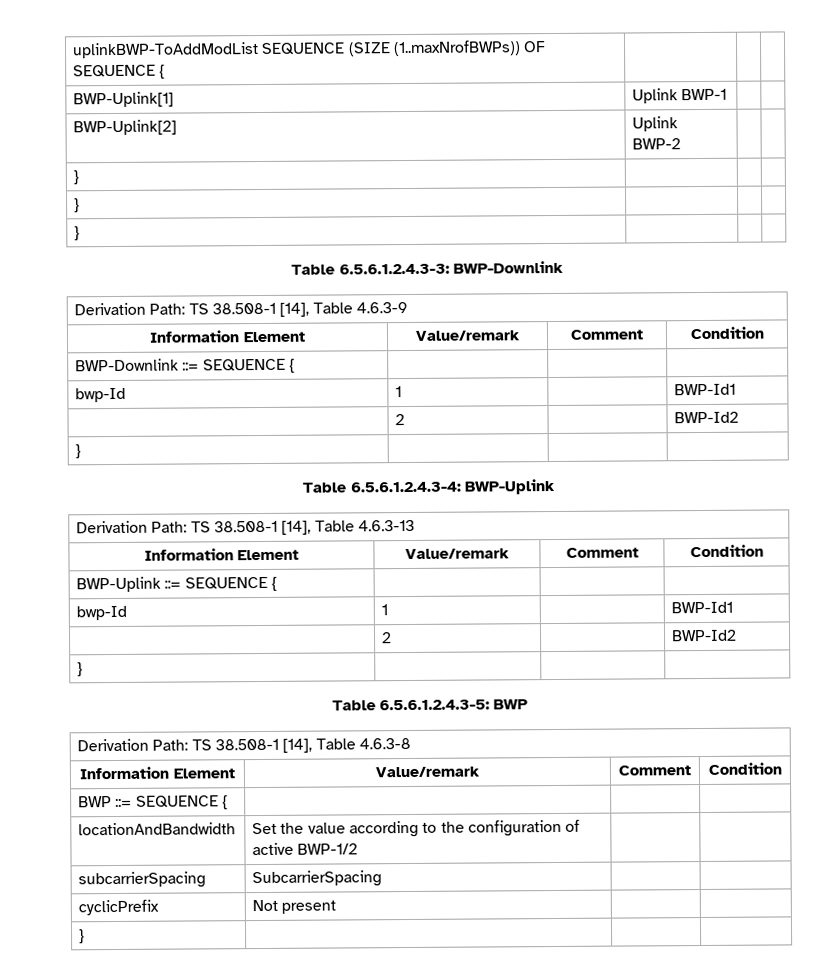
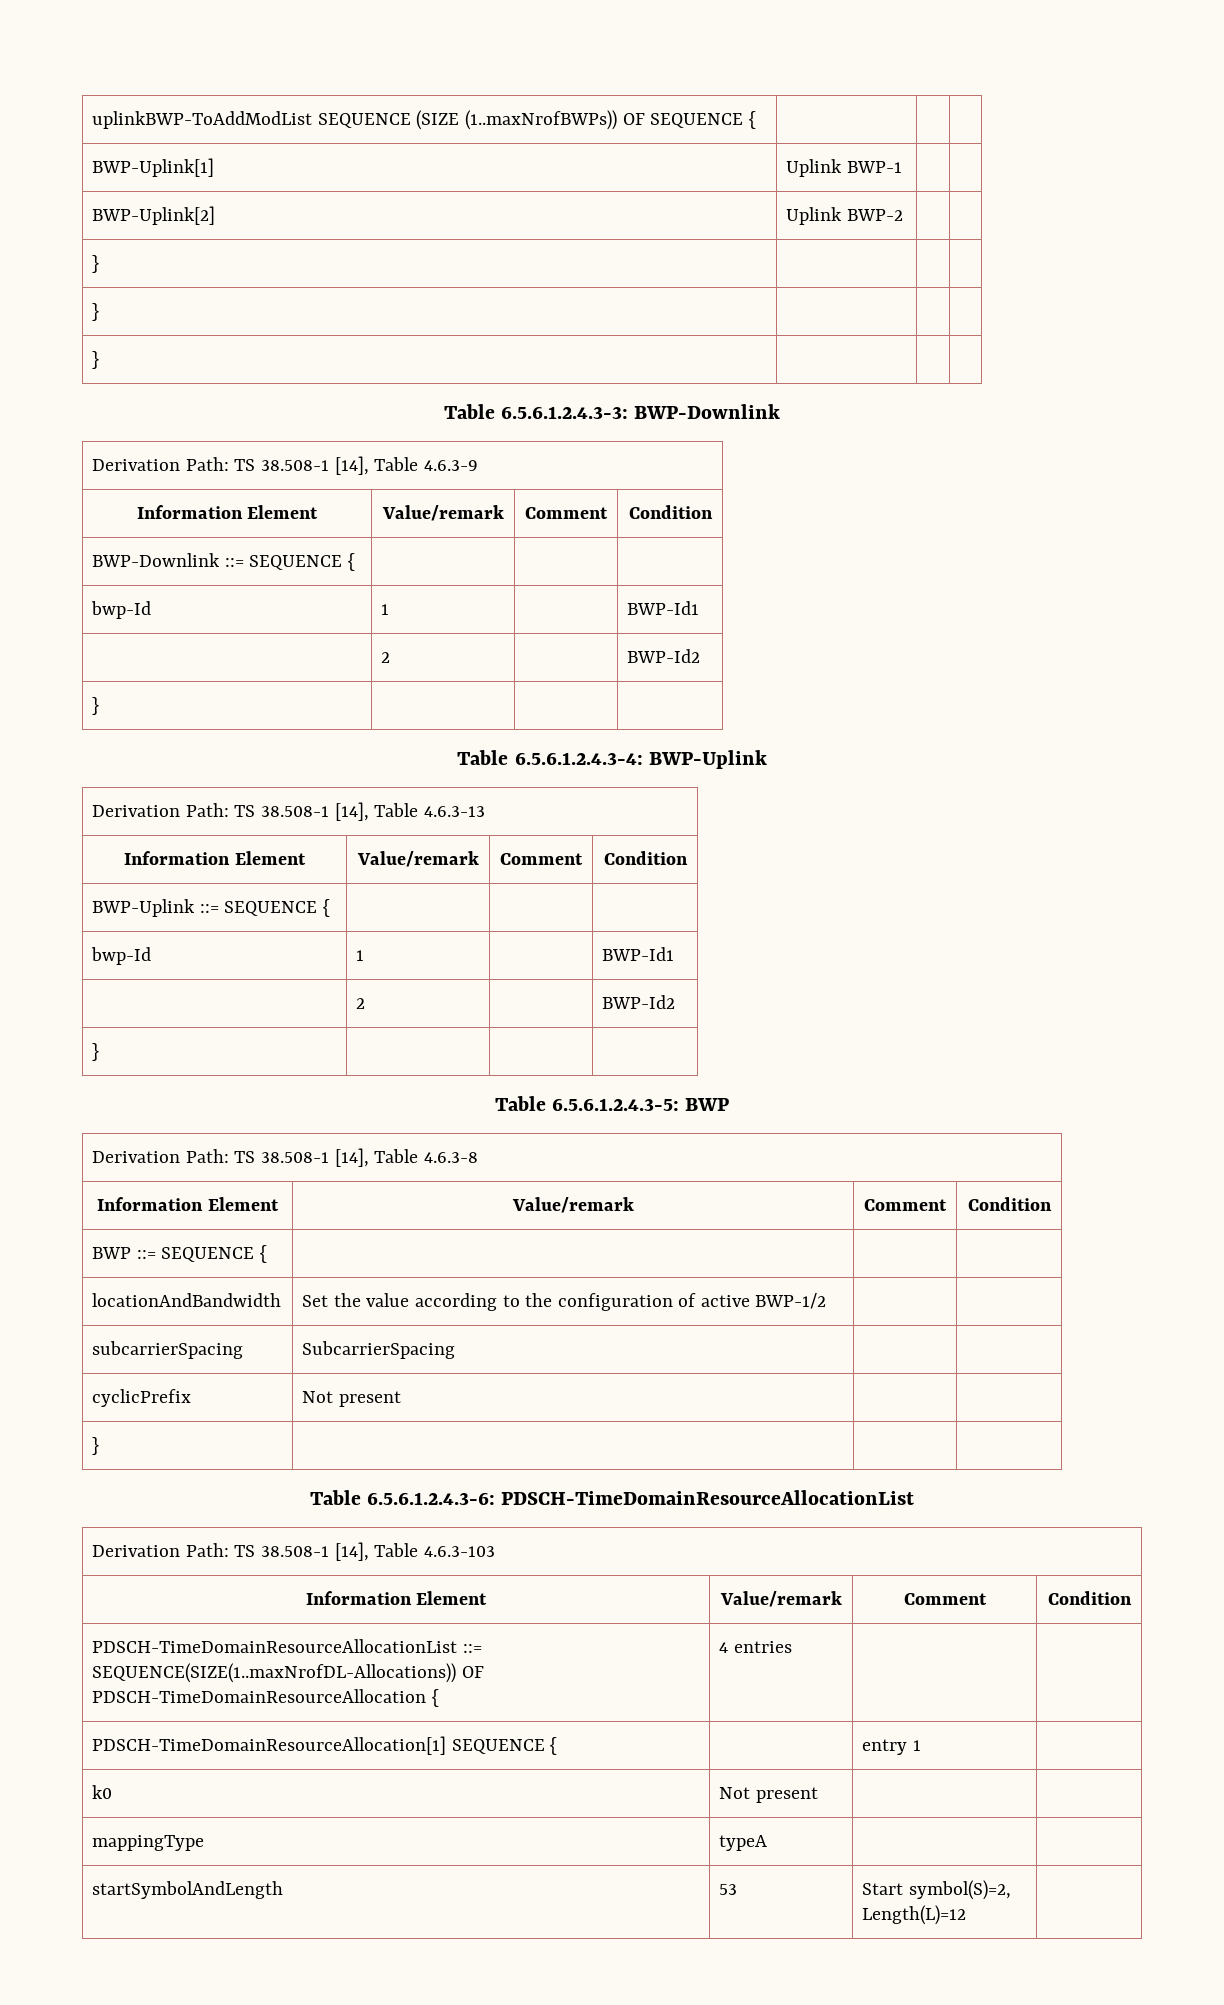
(86, 936) none -> [309,1490,915,1505] [92,1542,495,1561] [305,1591,488,1605] [719,1591,842,1607] [903,1593,987,1605] [1047,1591,1132,1605] [92,1639,482,1653] [92,1663,484,1683] [92,1689,439,1707] [719,1641,792,1653] [92,1736,558,1755] [862,1739,921,1755] [92,1785,113,1799] [719,1787,818,1803] [92,1835,205,1851] [719,1835,768,1851] [92,1881,284,1899] [719,1884,738,1895] [862,1880,1011,1900] [862,1905,967,1925] // Table 6.5.6.1.2.4.3-6: PDSCH-TimeDomainResourceAllocationList // Derivation Path: TS 38.508-1 [14], Table 4.6.3-103 // Information Element | Value/remark | Comment | Condition // PDSCH-TimeDomainResourceAllocationList ::= SEQUENCE(SIZE(1..maxNrofDL-Allocations)) OF PDSCH-TimeDomainResourceAllocation { | 4 entries | | // PDSCH-TimeDomainResourceAllocation[1] SEQUENCE { | | entry 1 | // k0 | Not present | | // mappingType | typeA | | // startSymbolAndLength | 53 | Start symbol(S)=2, Length(L)=12 |

